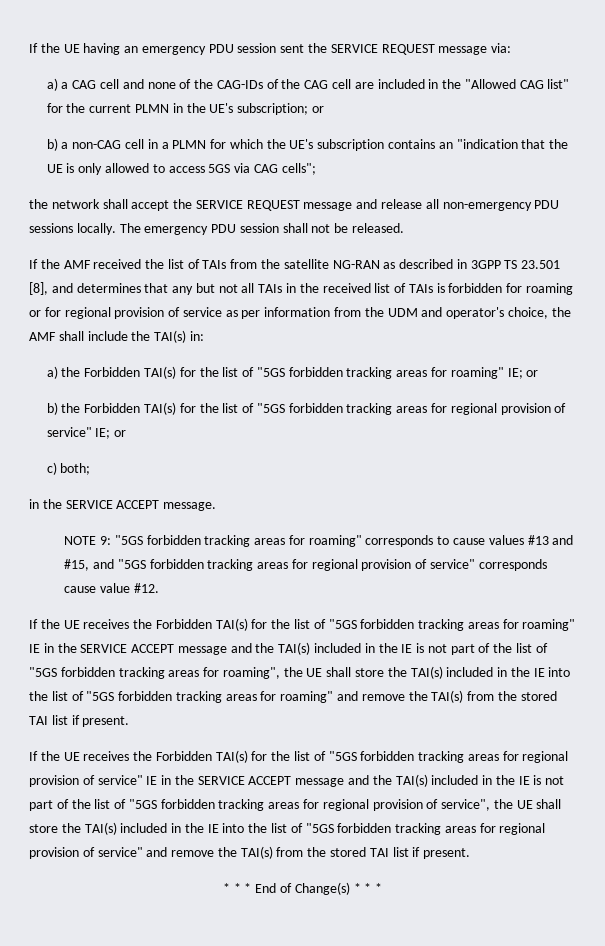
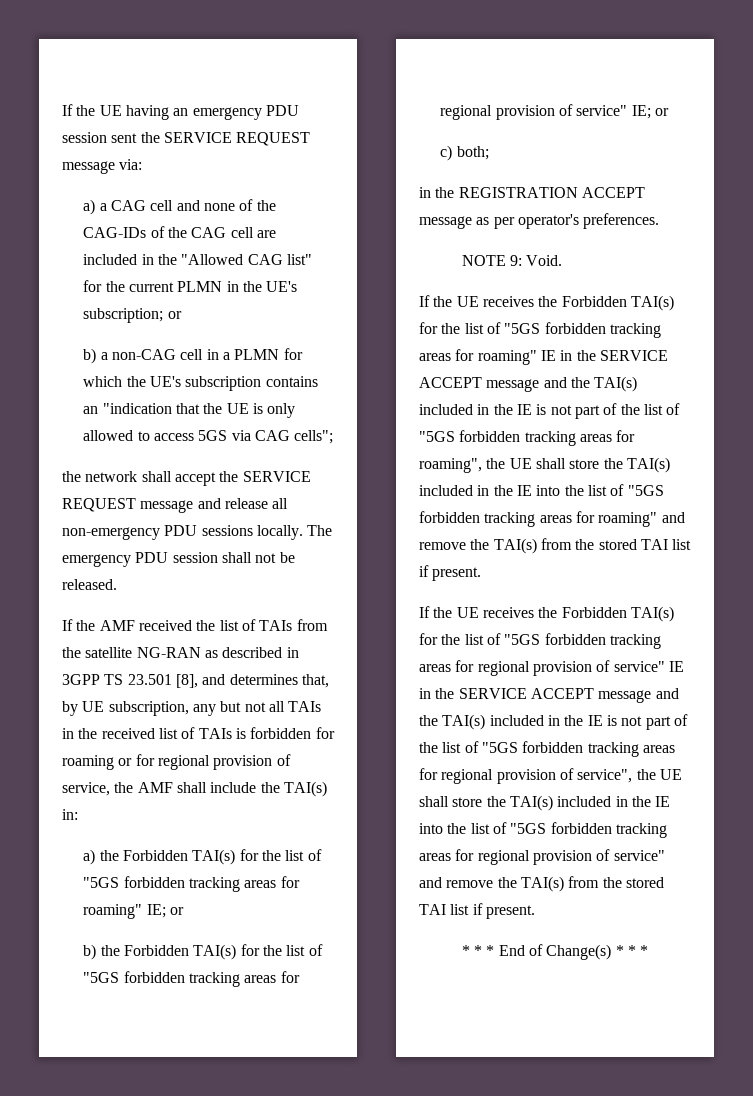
[144,283,169,293] that -> [301,674,329,688] [62,701,189,716] that, by UE subscription,
[182,307,548,319] service as per information from the UDM and operator's choice, -> [62,782,110,796] service,
[65,500,217,511] [64,535,574,547] [64,559,547,571] [64,583,159,593] SERVICE ACCEPT message. // NOTE 9: "5GS forbidden tracking areas for roaming" corresponds to cause values #13 and #15, and "5GS forbidden tracking areas for regional provision of service" corresponds cause value #12. -> [458,187,645,198] [419,213,660,229] [461,255,563,266] REGISTRATION ACCEPT message as per operator's preferences. // NOTE 9: Void.

